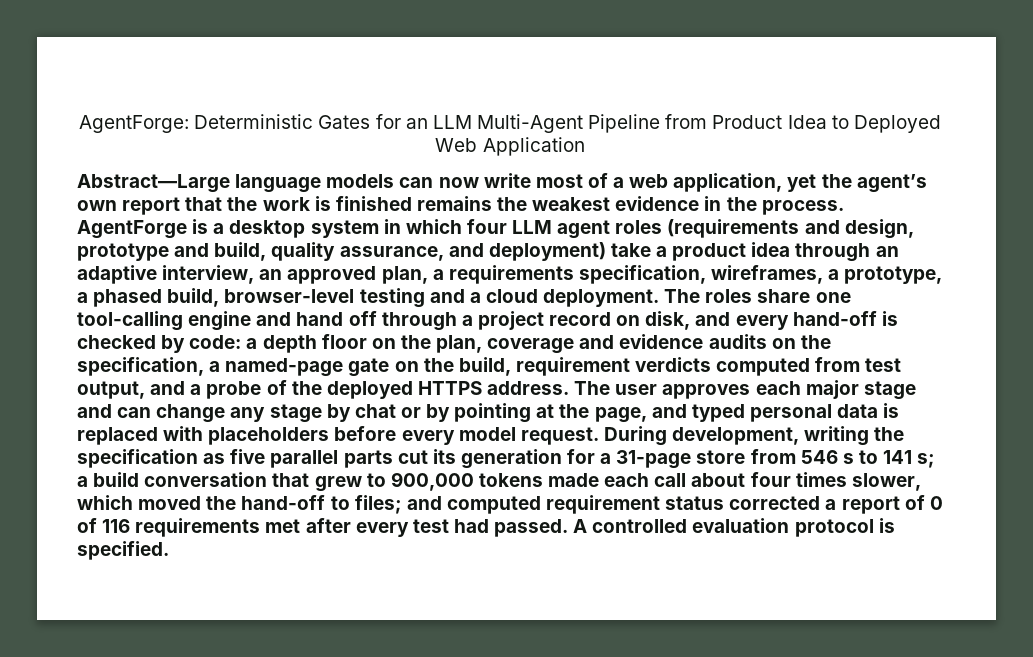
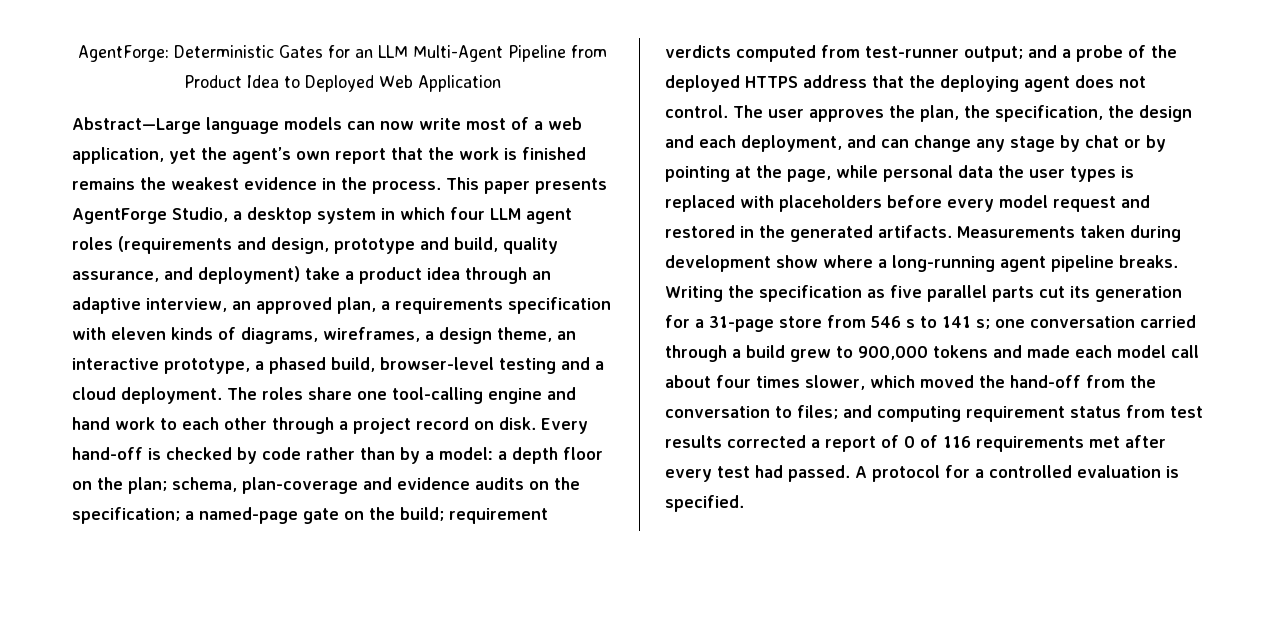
[77,219,209,239] AgentForge is -> [446,177,607,194] [72,207,228,224] This paper presents AgentForge Studio,
[578,265,840,284] specification, wireframes, a -> [508,297,611,314] [72,327,576,344] [72,358,159,370] specification with eleven kinds of diagrams, wireframes, a design theme, an interactive
[348,311,377,326] off -> [115,417,267,430] work to each other
[645,311,789,330] disk, and every -> [499,417,588,434] disk. Every
[189,335,242,349] code: -> [262,447,493,464] code rather than by a model:
[436,335,575,354] plan, coverage -> [128,477,358,494] plan; schema, plan-coverage
[77,357,204,376] specification, -> [72,507,180,524] specification;
[458,357,511,376] build, -> [400,507,444,521] build;
[865,358,902,372] [77,381,145,399] test output, -> [865,46,1023,62] test-runner output;
[487,380,916,400] address. The user approves each major stage -> [803,75,1146,92] [665,105,1192,122] [665,135,842,152] address that the deploying agent does not control. The user approves the plan, the specification, the design and each deployment,
[651,404,879,422] and typed personal data -> [836,165,1116,182] while personal data the user types
[520,426,870,446] request. During development, writing -> [1053,195,1150,212] [665,225,1181,242] [665,255,1178,272] [665,286,723,302] request and restored in the generated artifacts. Measurements taken during development show where a long-running agent pipeline breaks. Writing
[77,472,310,487] a build conversation that -> [995,315,1196,328] [665,345,785,362] one conversation carried through a build
(543, 480) none -> [993,345,1022,358] and
(650, 480) none -> [1117,345,1166,358] model
(326, 502) none -> [1086,375,1156,388] [665,406,770,418] from the conversation
[446,496,541,514] computed -> [877,406,961,422] computing
(725, 503) none -> [1126,405,1203,418] [665,435,722,448] from test results
(588, 526) none -> [872,465,984,482] protocol for a
[794,519,874,537] protocol -> (1161, 471) none

